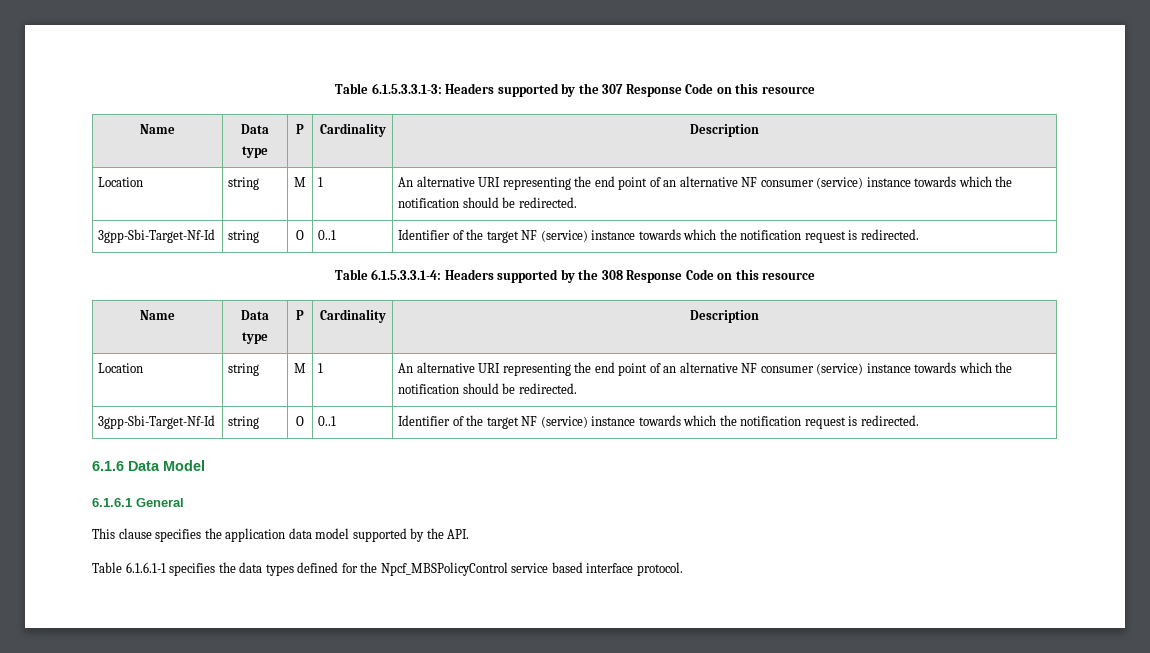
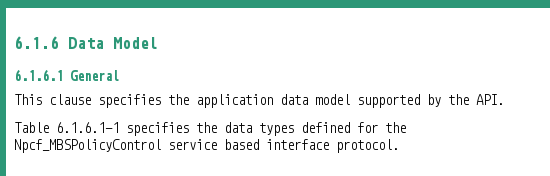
[335,83,815,97] [140,124,175,134] [241,124,269,134] [242,146,268,158] [296,124,304,134] [319,123,386,137] [689,124,759,137] [98,177,144,187] [228,177,260,190] [294,177,306,187] [318,177,324,187] [398,176,1013,190] [398,197,577,208] [98,229,216,243] [228,230,260,243] [296,230,304,240] [318,230,337,240] [398,229,919,243] [334,269,816,283] [140,310,175,320] [241,310,269,320] [242,332,268,344] [296,310,304,320] [319,309,386,323] [689,310,759,323] [98,363,144,373] [228,363,260,376] [294,363,306,373] [318,363,324,373] [398,362,1013,376] [398,383,577,394] [98,415,216,429] [228,416,260,429] [296,416,304,426] [318,416,337,426] [398,415,919,429] Table 6.1.5.3.3.1-3: Headers supported by the 307 Response Code on this resource // Name | Data type | P | Cardinality | Description // Location | string | M | 1 | An alternative URI representing the end point of an alternative NF consumer (service) instance towards which the notification should be redirected. // 3gpp-Sbi-Target-Nf-Id | string | O | 0..1 | Identifier of the target NF (service) instance towards which the notification request is redirected. // Table 6.1.5.3.3.1-4: Headers supported by the 308 Response Code on this resource // Name | Data type | P | Cardinality | Description // Location | string | M | 1 | An alternative URI representing the end point of an alternative NF consumer (service) instance towards which the notification should be redirected. // 3gpp-Sbi-Target-Nf-Id | string | O | 0..1 | Identifier of the target NF (service) instance towards which the notification request is redirected. // -> (14, 42) none

